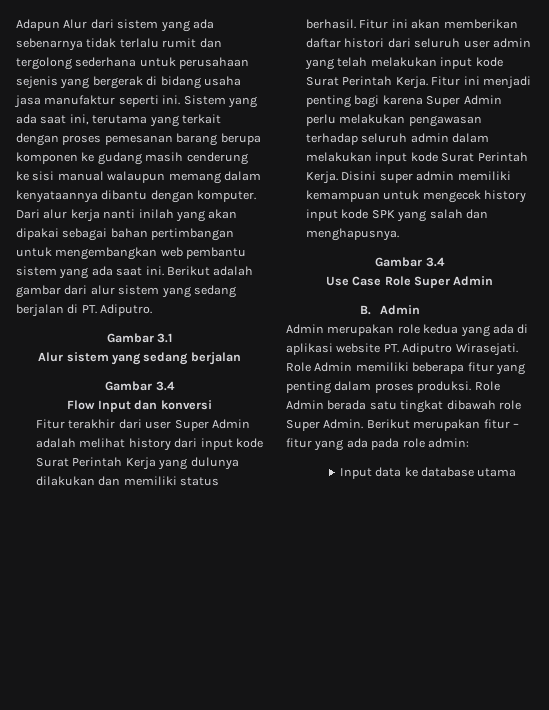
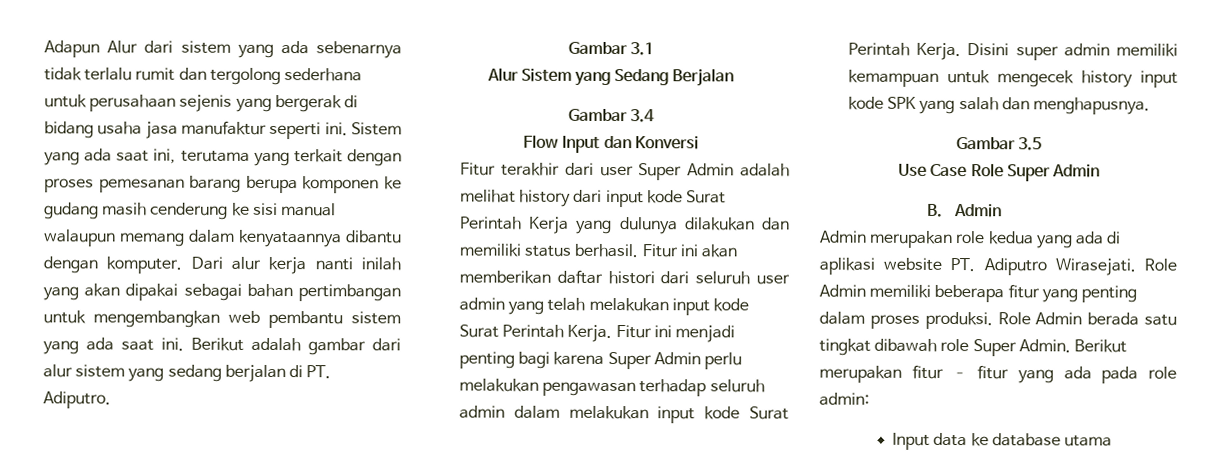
[66,352,241,365] sistem yang sedang berjalan -> [520,68,735,87] Sistem yang Sedang Berjalan
[160,400,212,410] konversi -> [634,136,699,150] Konversi
[425,257,445,267] 3.4 -> [1018,137,1043,151] 3.5

